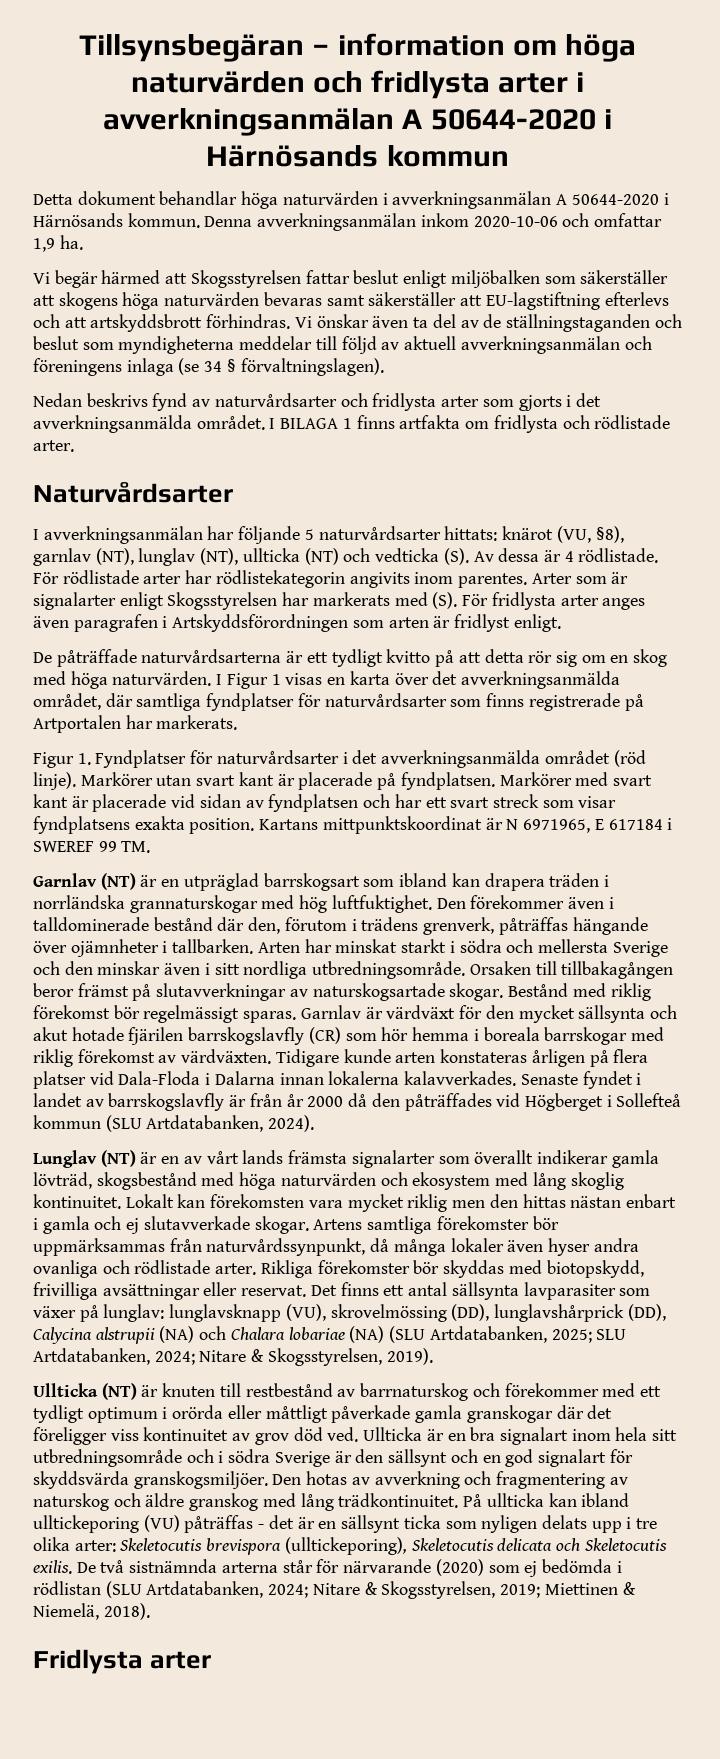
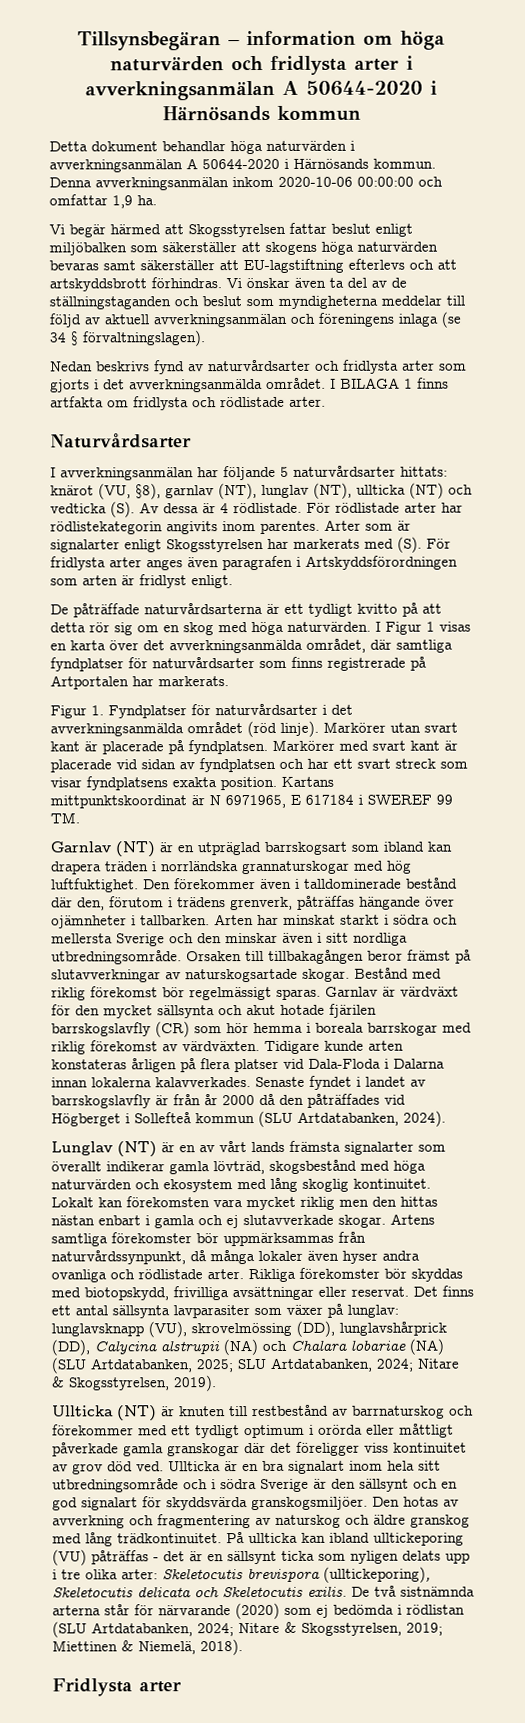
(558, 221) none -> [357,176,414,187] 00:00:00

